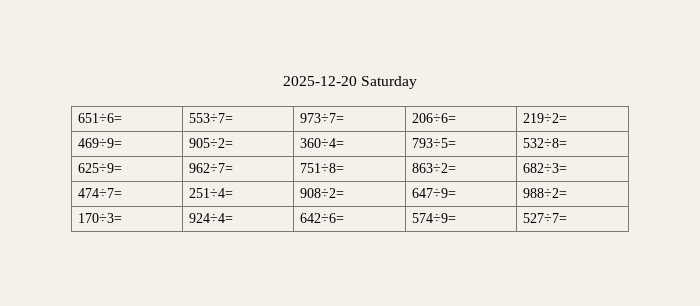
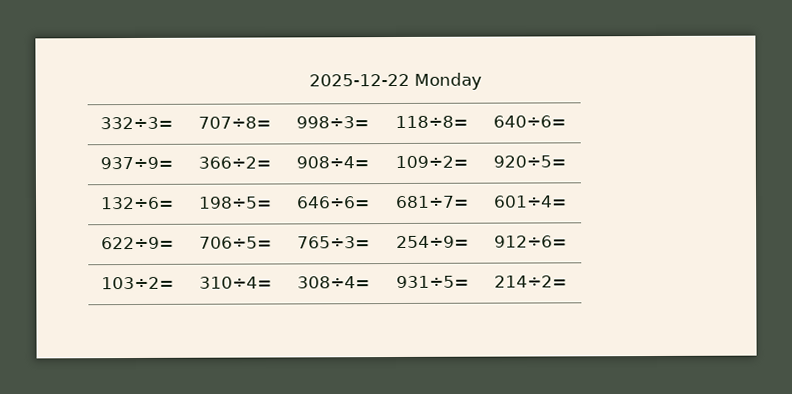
[282,76,418,89] [78,113,123,123] [189,113,234,123] [300,113,345,123] [412,113,457,123] [523,113,568,123] [78,138,123,148] [189,138,234,148] [300,138,345,148] [412,138,457,148] [523,138,568,148] [78,163,123,173] [189,163,234,173] [300,163,345,173] [412,163,457,173] [523,163,568,173] [78,188,123,198] [189,188,234,198] [300,188,345,198] [412,188,457,198] [523,188,568,198] [78,213,123,223] [189,213,234,223] [300,213,345,223] [412,213,457,223] [523,213,568,223] 2025-12-20 Saturday // 651÷6= | 553÷7= | 973÷7= | 206÷6= | 219÷2= // 469÷9= | 905÷2= | 360÷4= | 793÷5= | 532÷8= // 625÷9= | 962÷7= | 751÷8= | 863÷2= | 682÷3= // 474÷7= | 251÷4= | 908÷2= | 647÷9= | 988÷2= // 170÷3= | 924÷4= | 642÷6= | 574÷9= | 527÷7= -> [309,72,482,90] [99,116,173,130] [197,116,271,129] [295,116,369,129] [394,115,468,129] [492,115,566,128] [99,156,173,170] [197,156,271,169] [295,156,369,169] [394,155,468,169] [492,155,566,168] [99,196,174,210] [197,196,272,209] [295,196,370,209] [394,195,469,209] [492,195,567,208] [100,236,174,250] [198,236,272,249] [296,236,370,249] [395,235,469,249] [493,235,567,248] [100,276,174,290] [198,276,272,289] [296,276,370,289] [395,275,469,289] [493,275,567,288] 2025-12-22 Monday // 332÷3= | 707÷8= | 998÷3= | 118÷8= | 640÷6= // 937÷9= | 366÷2= | 908÷4= | 109÷2= | 920÷5= // 132÷6= | 198÷5= | 646÷6= | 681÷7= | 601÷4= // 622÷9= | 706÷5= | 765÷3= | 254÷9= | 912÷6= // 103÷2= | 310÷4= | 308÷4= | 931÷5= | 214÷2=

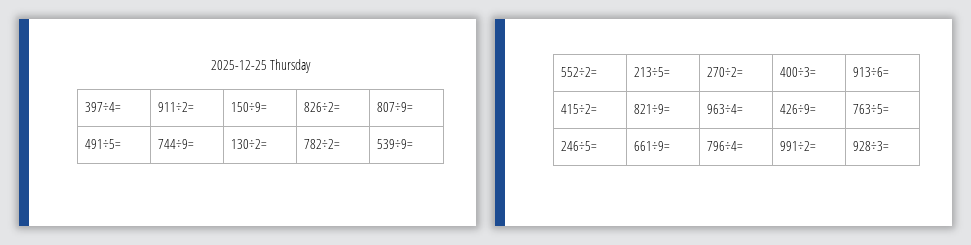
[309,72,482,90] [99,116,173,130] [197,116,271,129] [295,116,369,129] [394,115,468,129] [492,115,566,128] [99,156,173,170] [197,156,271,169] [295,156,369,169] [394,155,468,169] [492,155,566,168] [99,196,174,210] [197,196,272,209] [295,196,370,209] [394,195,469,209] [492,195,567,208] [100,236,174,250] [198,236,272,249] [296,236,370,249] [395,235,469,249] [493,235,567,248] [100,276,174,290] [198,276,272,289] [296,276,370,289] [395,275,469,289] [493,275,567,288] 2025-12-22 Monday // 332÷3= | 707÷8= | 998÷3= | 118÷8= | 640÷6= // 937÷9= | 366÷2= | 908÷4= | 109÷2= | 920÷5= // 132÷6= | 198÷5= | 646÷6= | 681÷7= | 601÷4= // 622÷9= | 706÷5= | 765÷3= | 254÷9= | 912÷6= // 103÷2= | 310÷4= | 308÷4= | 931÷5= | 214÷2= -> [210,59,312,73] [84,102,121,112] [157,102,194,112] [230,102,267,112] [303,102,340,112] [376,102,413,112] [84,139,121,149] [157,139,194,149] [230,139,267,149] [303,139,340,149] [376,139,413,149] [560,67,597,77] [633,67,670,77] [706,67,743,77] [779,67,816,77] [852,67,889,77] [560,104,597,114] [633,104,670,114] [706,104,743,114] [779,104,816,114] [852,104,889,114] [560,141,597,151] [633,141,670,151] [706,141,743,151] [779,141,816,151] [852,141,889,151] 2025-12-25 Thursday // 397÷4= | 911÷2= | 150÷9= | 826÷2= | 807÷9= // 491÷5= | 744÷9= | 130÷2= | 782÷2= | 539÷9= // 552÷2= | 213÷5= | 270÷2= | 400÷3= | 913÷6= // 415÷2= | 821÷9= | 963÷4= | 426÷9= | 763÷5= // 246÷5= | 661÷9= | 796÷4= | 991÷2= | 928÷3=

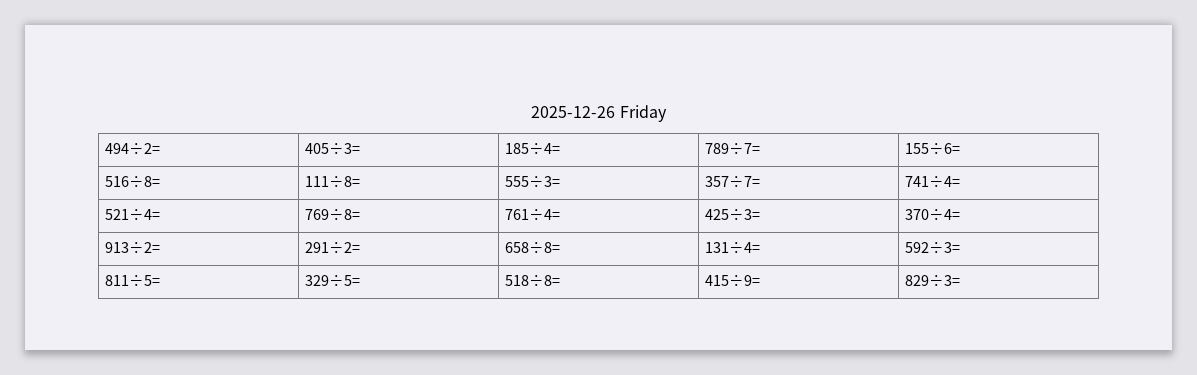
[210,59,312,73] [84,102,121,112] [157,102,194,112] [230,102,267,112] [303,102,340,112] [376,102,413,112] [84,139,121,149] [157,139,194,149] [230,139,267,149] [303,139,340,149] [376,139,413,149] [560,67,597,77] [633,67,670,77] [706,67,743,77] [779,67,816,77] [852,67,889,77] [560,104,597,114] [633,104,670,114] [706,104,743,114] [779,104,816,114] [852,104,889,114] [560,141,597,151] [633,141,670,151] [706,141,743,151] [779,141,816,151] [852,141,889,151] 2025-12-25 Thursday // 397÷4= | 911÷2= | 150÷9= | 826÷2= | 807÷9= // 491÷5= | 744÷9= | 130÷2= | 782÷2= | 539÷9= // 552÷2= | 213÷5= | 270÷2= | 400÷3= | 913÷6= // 415÷2= | 821÷9= | 963÷4= | 426÷9= | 763÷5= // 246÷5= | 661÷9= | 796÷4= | 991÷2= | 928÷3= -> [531,105,667,122] [105,143,161,154] [305,143,361,154] [505,143,561,154] [705,143,761,154] [905,143,961,154] [105,176,161,187] [305,176,361,187] [505,176,561,187] [705,176,761,187] [905,176,961,187] [105,209,161,220] [305,209,361,220] [505,209,561,220] [705,209,761,220] [905,209,961,220] [105,242,161,253] [305,242,361,253] [505,242,561,253] [705,242,761,253] [905,242,961,253] [105,275,161,286] [305,275,361,286] [505,275,561,286] [705,275,761,286] [905,275,961,286] 2025-12-26 Friday // 494÷2= | 405÷3= | 185÷4= | 789÷7= | 155÷6= // 516÷8= | 111÷8= | 555÷3= | 357÷7= | 741÷4= // 521÷4= | 769÷8= | 761÷4= | 425÷3= | 370÷4= // 913÷2= | 291÷2= | 658÷8= | 131÷4= | 592÷3= // 811÷5= | 329÷5= | 518÷8= | 415÷9= | 829÷3=

